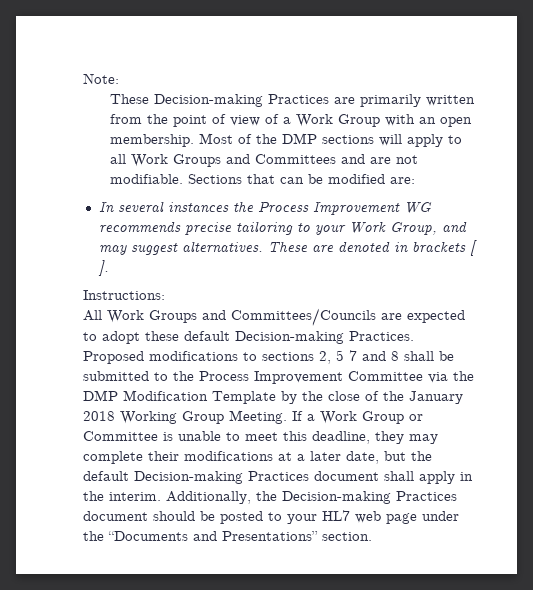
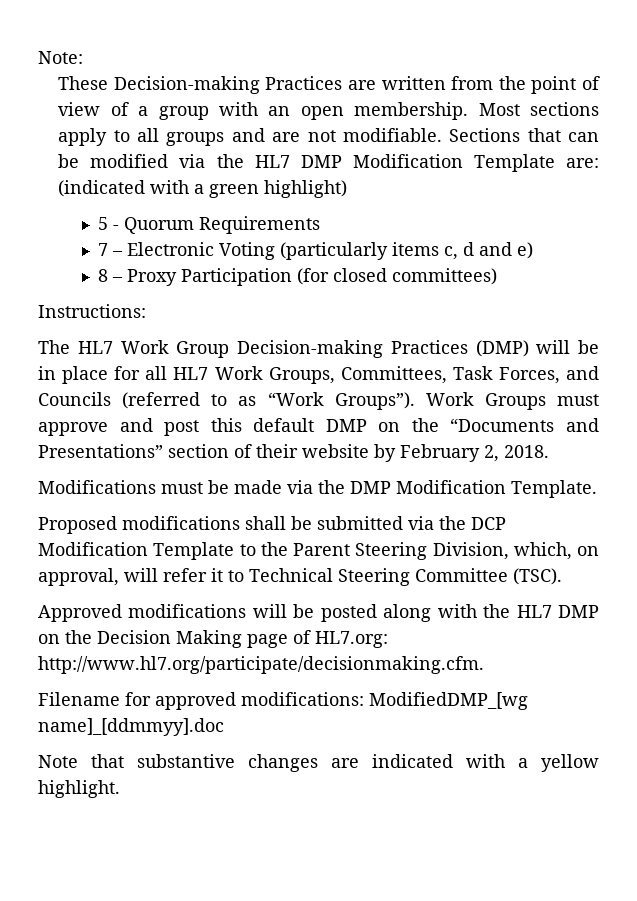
[360,94,422,107] primarily -> (377, 85) none
[296,114,381,127] Work Group -> [158,106,209,120] group
[238,133,463,147] [110,154,337,167] of the DMP sections will apply to all Work Groups and Committees -> [530,102,599,116] [58,128,225,146] sections apply to all groups
[390,177,416,184] [98,201,432,215] [98,221,467,235] [98,240,477,256] [97,260,109,276] [83,290,165,300] [83,308,465,326] [83,331,414,344] [83,350,454,364] [83,371,474,384] [83,390,463,404] [83,410,423,424] [83,431,438,444] [83,451,432,464] [83,471,473,484] [83,491,457,504] [83,510,459,524] [83,531,372,541] are: // In several instances the Process Improvement WG recommends precise tailoring to your Work Group, and may suggest alternatives. These are denoted in brackets [ ]. // Instructions: // All Work Groups and Committees/Councils are expected to adopt these default Decision-making Practices. Proposed modifications to sections 2, 5 7 and 8 shall be submitted to the Process Improvement Committee via the DMP Modification Template by the close of the January 2018 Working Group Meeting. If a Work Group or Committee is unable to meet this deadline, they may complete their modifications at a later date, but the default Decision-making Practices document shall apply in the interim. Additionally, the Decision-making Practices document should be posted to your HL7 web page under the “Documents and Presentations” section. -> [179,154,599,172] [58,180,348,198] [98,216,321,234] [98,242,534,260] [98,268,498,286] [38,304,146,318] [38,340,599,358] [38,366,600,384] [38,392,599,410] [38,418,599,436] [38,444,549,462] [38,480,597,498] [38,516,506,534] [38,542,599,560] [38,568,562,586] [38,604,600,622] [38,630,388,648] [38,656,484,674] [38,692,528,710] [38,718,224,736] [38,754,599,772] [38,780,120,798] via the HL7 DMP Modification Template are: (indicated with a green highlight) // 5 - Quorum Requirements // 7 – Electronic Voting (particularly items c, d and e) // 8 – Proxy Participation (for closed committees) // Instructions: // The HL7 Work Group Decision-making Practices (DMP) will be in place for all HL7 Work Groups, Committees, Task Forces, and Councils (referred to as “Work Groups”). Work Groups must approve and post this default DMP on the “Documents and Presentations” section of their website by February 2, 2018. // Modifications must be made via the DMP Modification Template. // Proposed modifications shall be submitted via the DCP Modification Template to the Parent Steering Division, which, on approval, will refer it to Technical Steering Committee (TSC). // Approved modifications will be posted along with the HL7 DMP on the Decision Making page of HL7.org: http://www.hl7.org/participate/decisionmaking.cfm. // Filename for approved modifications: ModifiedDMP_[wg name]_[ddmmyy].doc // Note that substantive changes are indicated with a yellow highlight.

